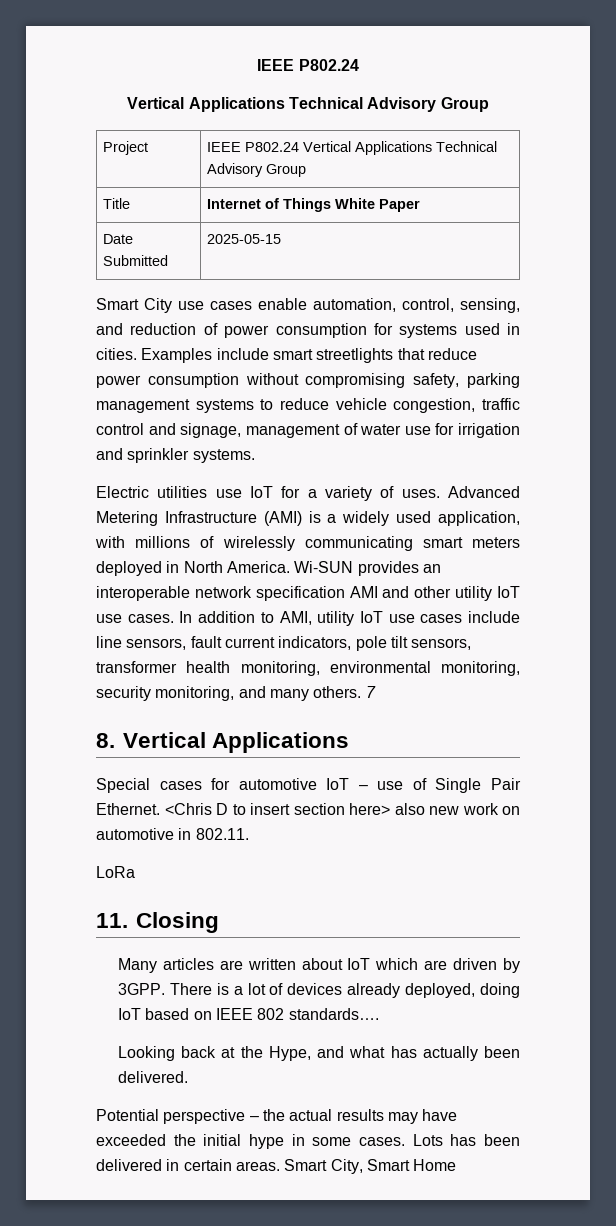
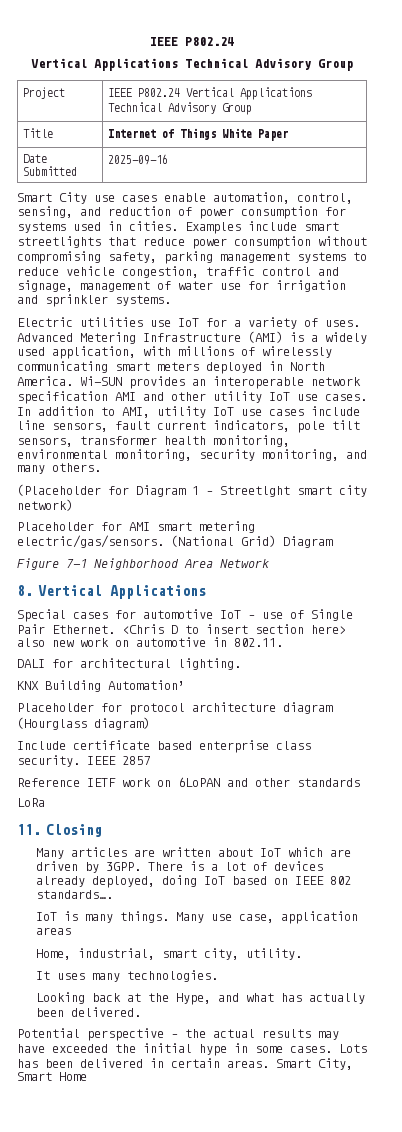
[207,234,282,244] 2025-05-15 -> [107,154,168,165] 2025-09-16
[365,686,376,698] 7 -> [17,484,367,497] [17,499,73,511] [17,521,255,533] [17,535,333,548] [17,558,269,570] // (Placeholder for Diagram 1 – Streetlght smart city network) // Placeholder for AMI smart metering electric/gas/sensors. (National Grid) Diagram // Figure 7-1 Neighborhood Area Network
(249, 834) none -> [17,658,241,670] [17,680,185,692] [17,702,333,715] [17,717,150,730] [17,740,311,753] [17,755,150,767] [17,777,360,787] // DALI for architectural lighting. // KNX Building Automation’ // Placeholder for protocol architecture diagram (Hourglass diagram) // Include certificate based enterprise class security. IEEE 2857 // Reference IETF work on 6LoPAN and other standards
(379, 1014) none -> [35,911,358,924] [35,927,71,935] [35,948,302,960] [35,970,218,982] // IoT is many things. Many use case, application areas // Home, industrial, smart city, utility. // It uses many technologies.

